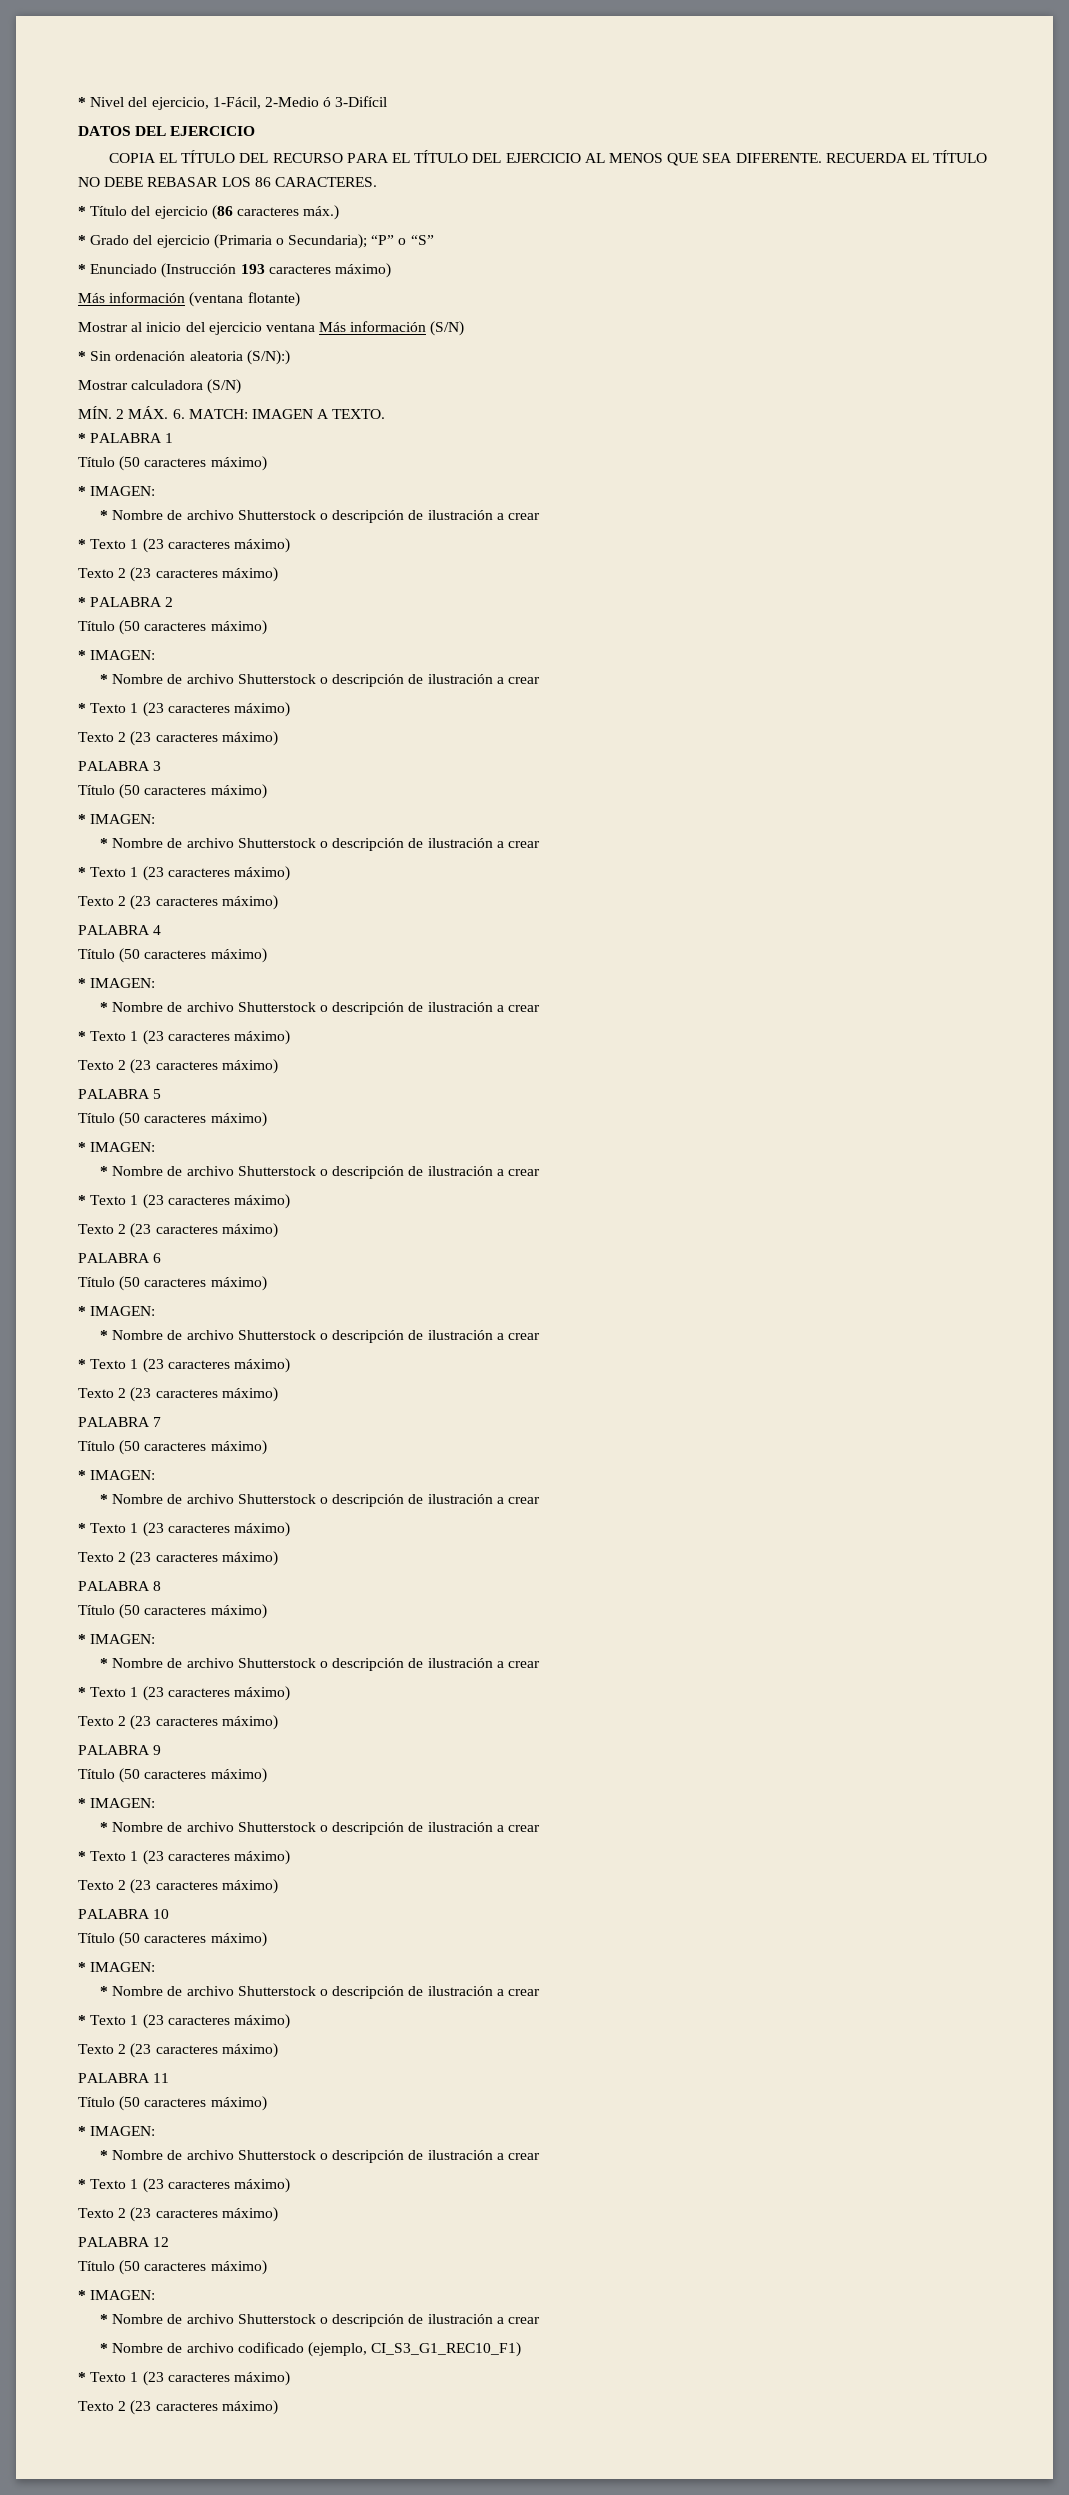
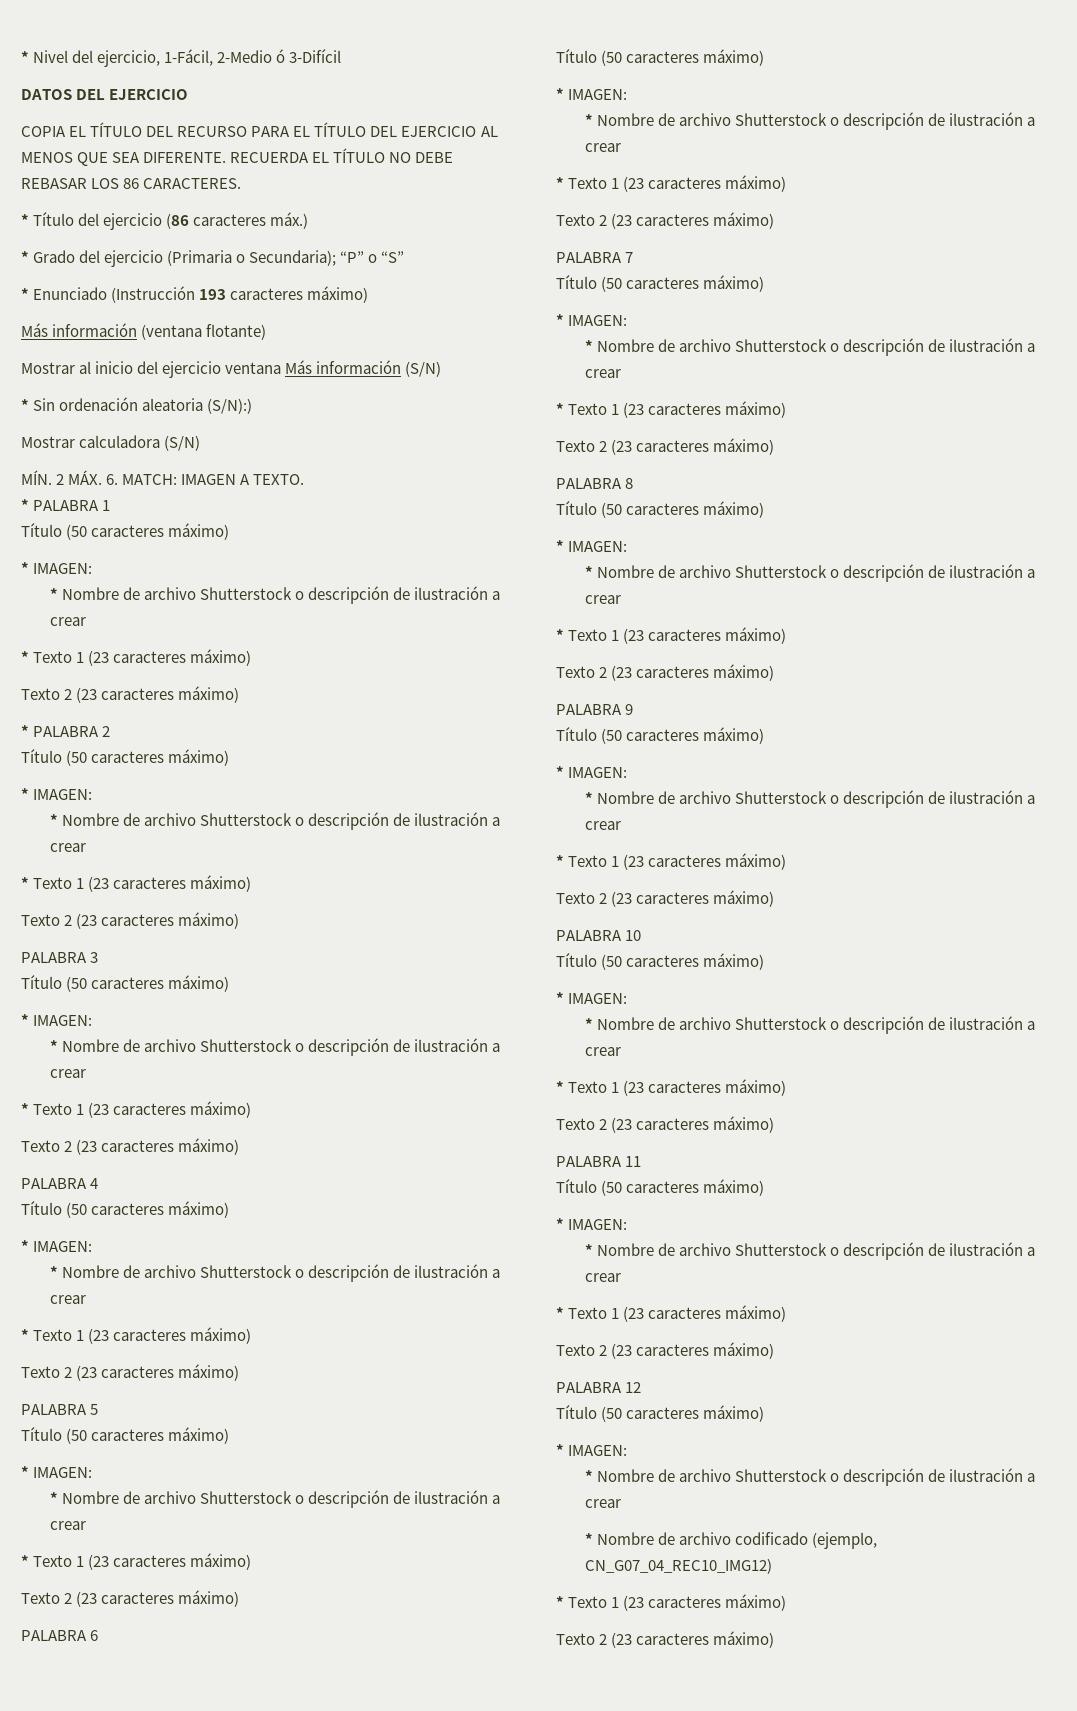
[371,2342,522,2357] CI_S3_G1_REC10_F1) -> [584,1558,772,1574] CN_G07_04_REC10_IMG12)

